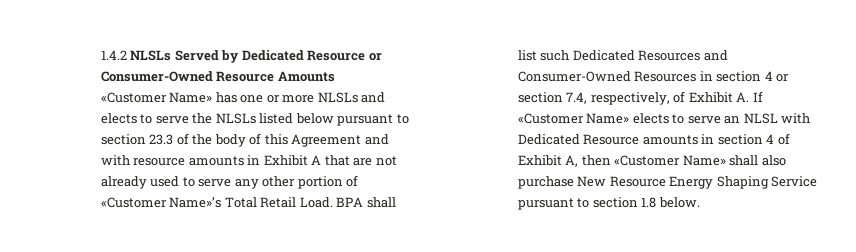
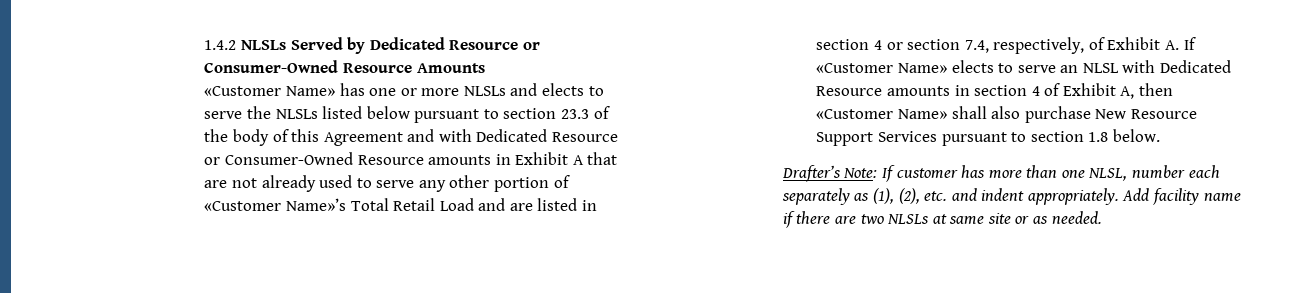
[133,158,186,166] resource -> [476,129,619,142] [204,152,424,165] Dedicated Resource or Consumer-Owned Resource
[299,197,396,208] [517,50,728,61] [517,71,697,82] Load. BPA shall list such Dedicated Resources and Consumer-Owned Resources -> [439,198,578,211] Load and are listed
[669,176,818,189] Energy Shaping Service -> [816,131,937,146] Support Services
(700, 202) none -> [781,165,1220,182] [781,188,1241,205] [782,211,1102,228] // Drafter’s Note: If customer has more than one NLSL, number each separately as (1), (2), etc. and indent appropriately. Add facility name if there are two NLSLs at same site or as needed.

